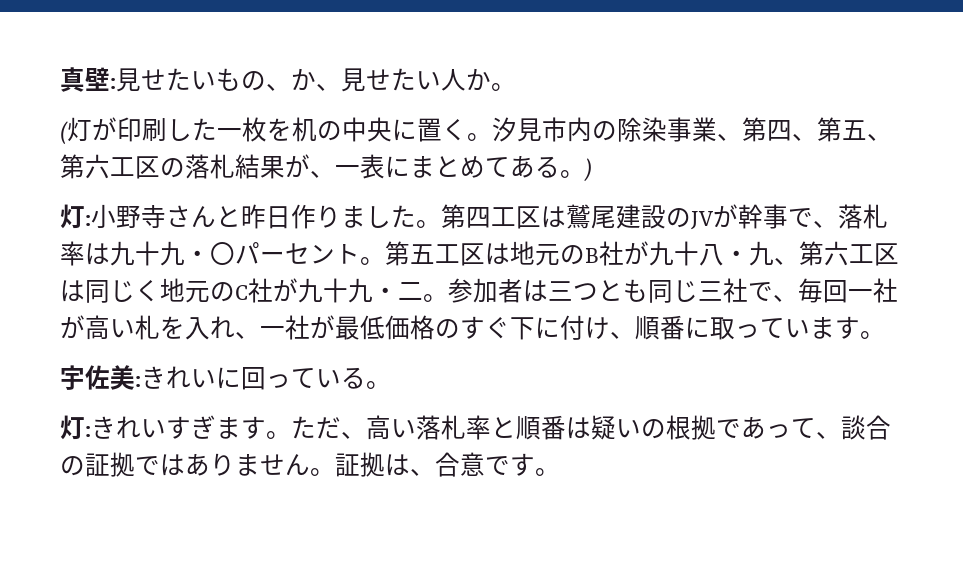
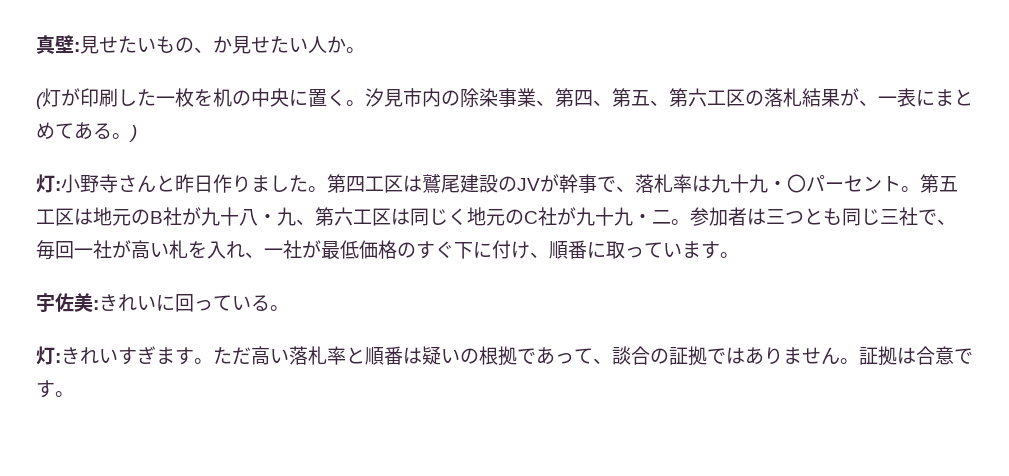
[316,84,341,91] 、 -> (232, 44) none
[341,432,366,439] 、 -> (251, 356) none
[410,469,435,476] 、 -> (916, 355) none

